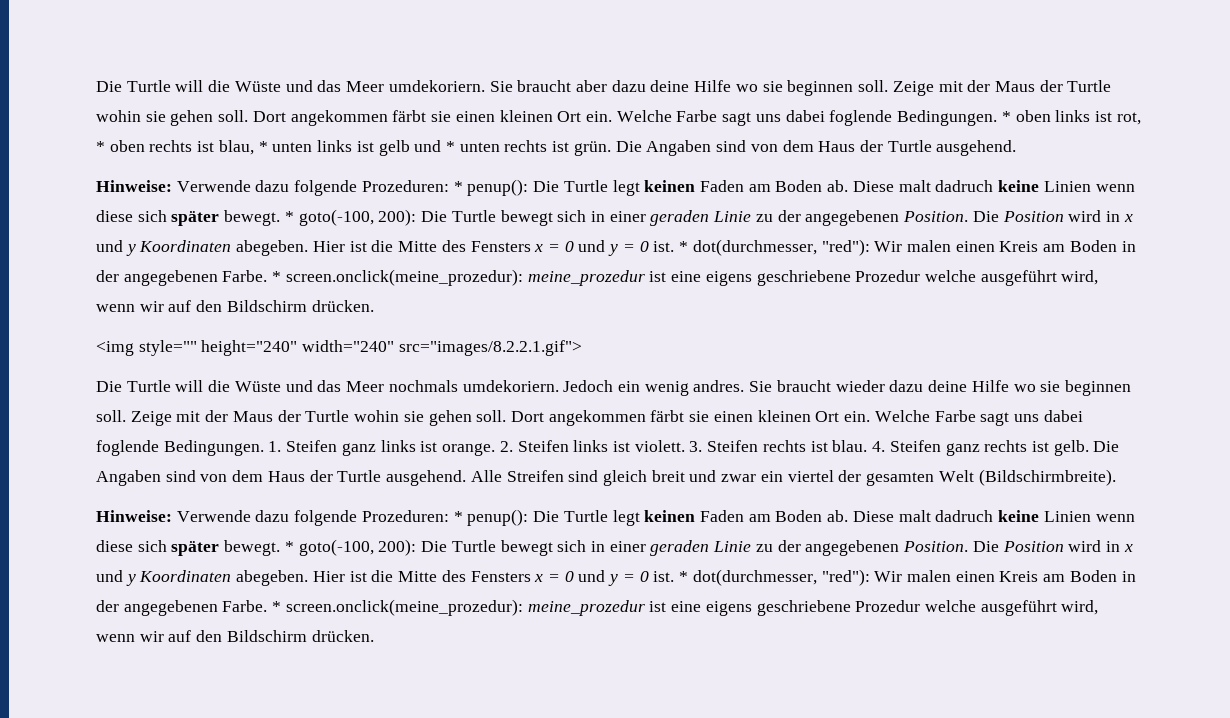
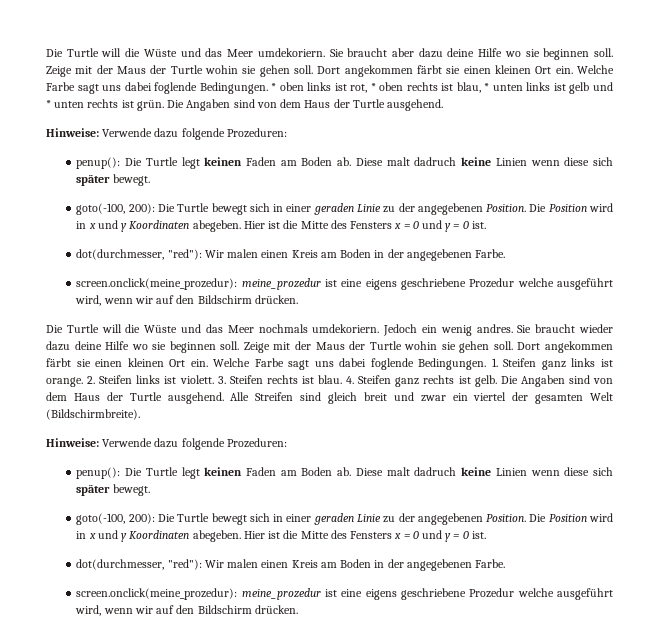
[453,181,463,192] * -> (287, 133) //
[284,211,294,222] * -> (150, 180) //
[679,241,689,252] * -> (486, 225) //
[272,271,282,282] * -> (506, 253) //
[96,340,582,356] // <img style="" height="240" width="240" src="images/8.2.2.1.gif"> -> (298, 299) none
[453,511,463,522] * -> (287, 443) //
[284,541,294,552] * -> (150, 490) //
[679,571,689,582] * -> (486, 535) //
[272,601,282,612] * -> (506, 563) //

